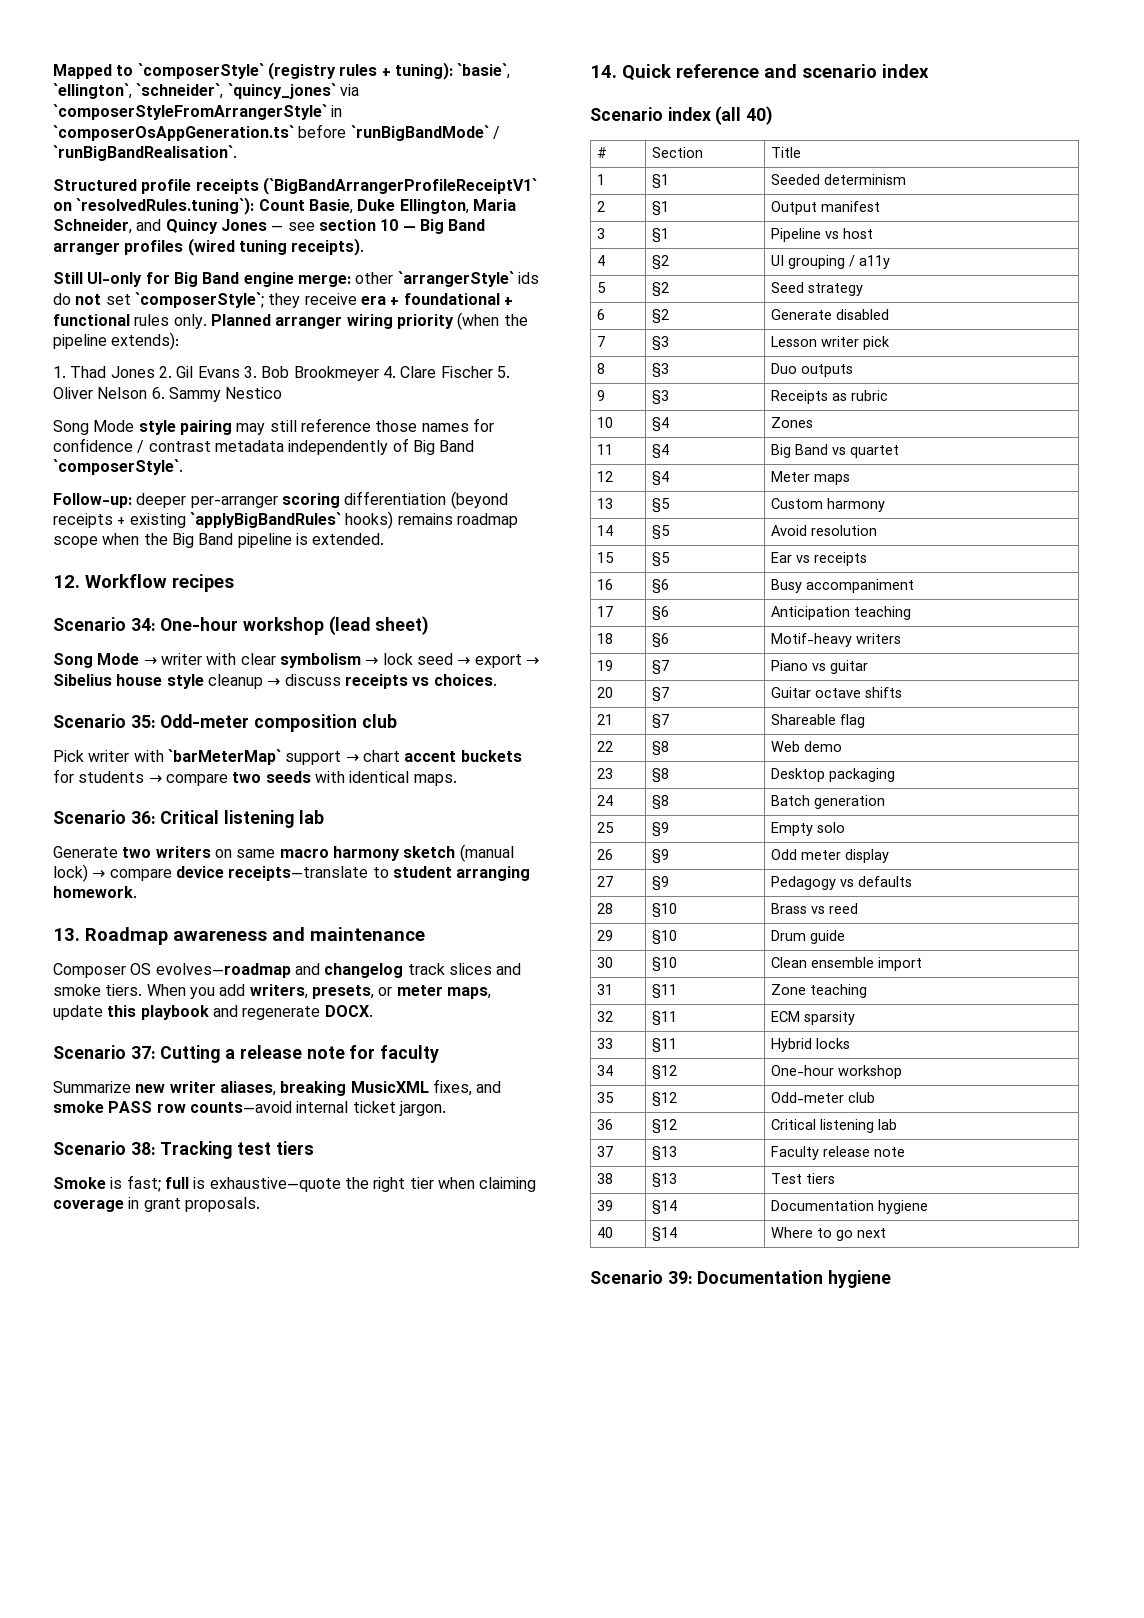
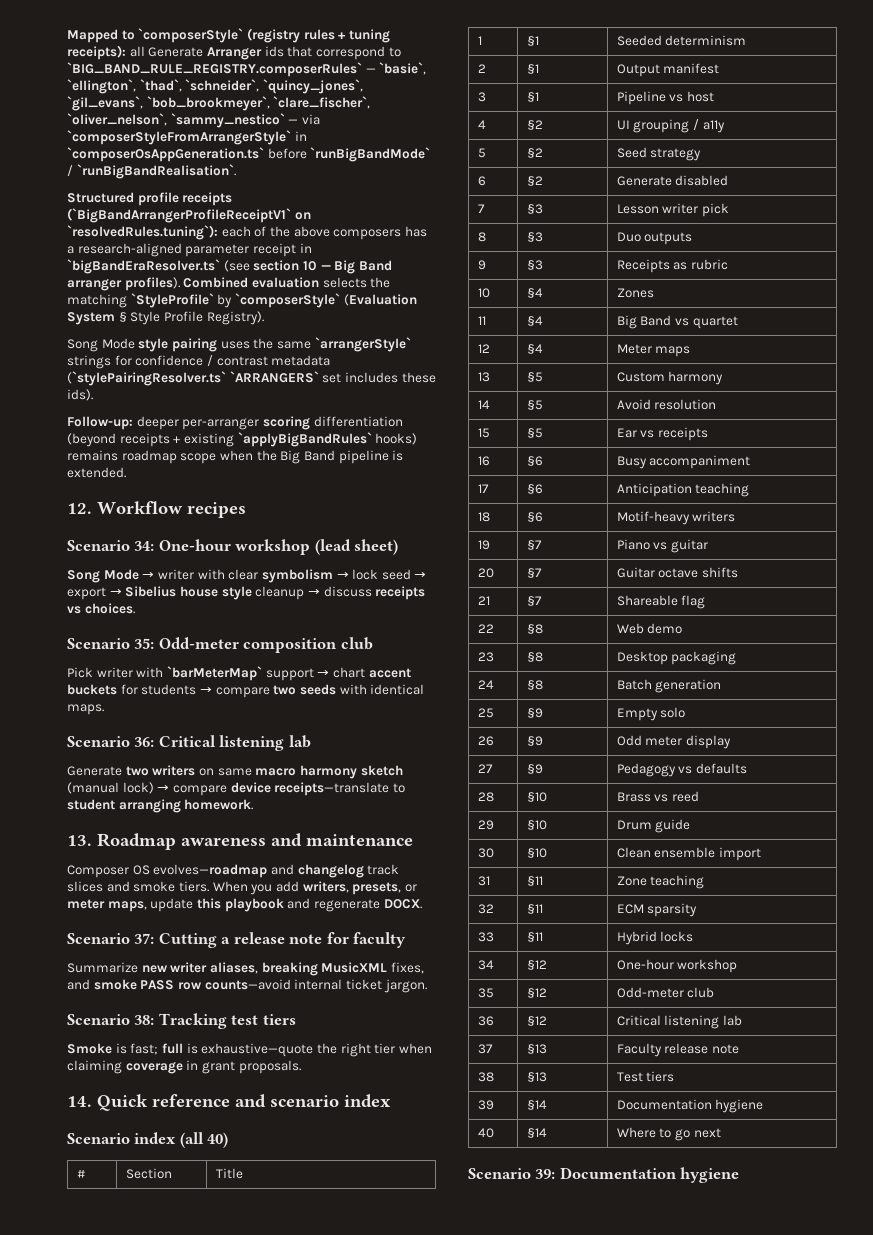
[394,62,511,80] [53,83,336,99] tuning): `basie`, `ellington`, `schneider`, `quincy_jones` -> [348,29,390,43] [67,45,401,60] [67,62,427,77] [67,79,363,94] [67,96,371,111] [67,113,299,128] tuning receipts): all Generate Arranger ids that correspond to `BIG_BAND_RULE_REGISTRY.composerRules` — `basie`, `ellington`, `thad`, `schneider`, `quincy_jones`, `gil_evans`, `bob_brookmeyer`, `clare_fischer`, `oliver_nelson`, `sammy_nestico` —
[258,199,516,214] [53,219,315,234] Count Basie, Duke Ellington, Maria Schneider, and Quincy Jones — see -> [221,226,427,240] [67,243,312,257] [67,259,250,274] each of the above composers has a research-aligned parameter receipt in `bigBandEraResolver.ts` (see
[124,238,365,256] [53,271,539,287] [53,292,513,308] [53,312,528,330] [53,332,180,350] [53,366,510,381] [53,387,283,402] profiles (wired tuning receipts). // Still UI-only for Big Band engine merge: other `arrangerStyle` ids do not set `composerStyle`; they receive era + foundational + functional rules only. Planned arranger wiring priority (when the pipeline extends): // 1. Thad Jones 2. Gil Evans 3. Bob Brookmeyer 4. Clare Fischer 5. Oliver Nelson 6. Sammy Nestico -> [124,277,391,291] [67,293,417,308] [67,311,264,325] profiles). Combined evaluation selects the matching `StyleProfile` by `composerStyle` (Evaluation System § Style Profile Registry).
[236,418,469,435] may still reference those names -> [220,337,411,352] [67,355,111,369] uses the same `arrangerStyle` strings
[288,438,475,455] [53,459,183,475] independently of Big Band `composerStyle`. -> [67,371,436,386] [67,389,93,401] (`stylePairingResolver.ts` `ARRANGERS` set includes these ids).

